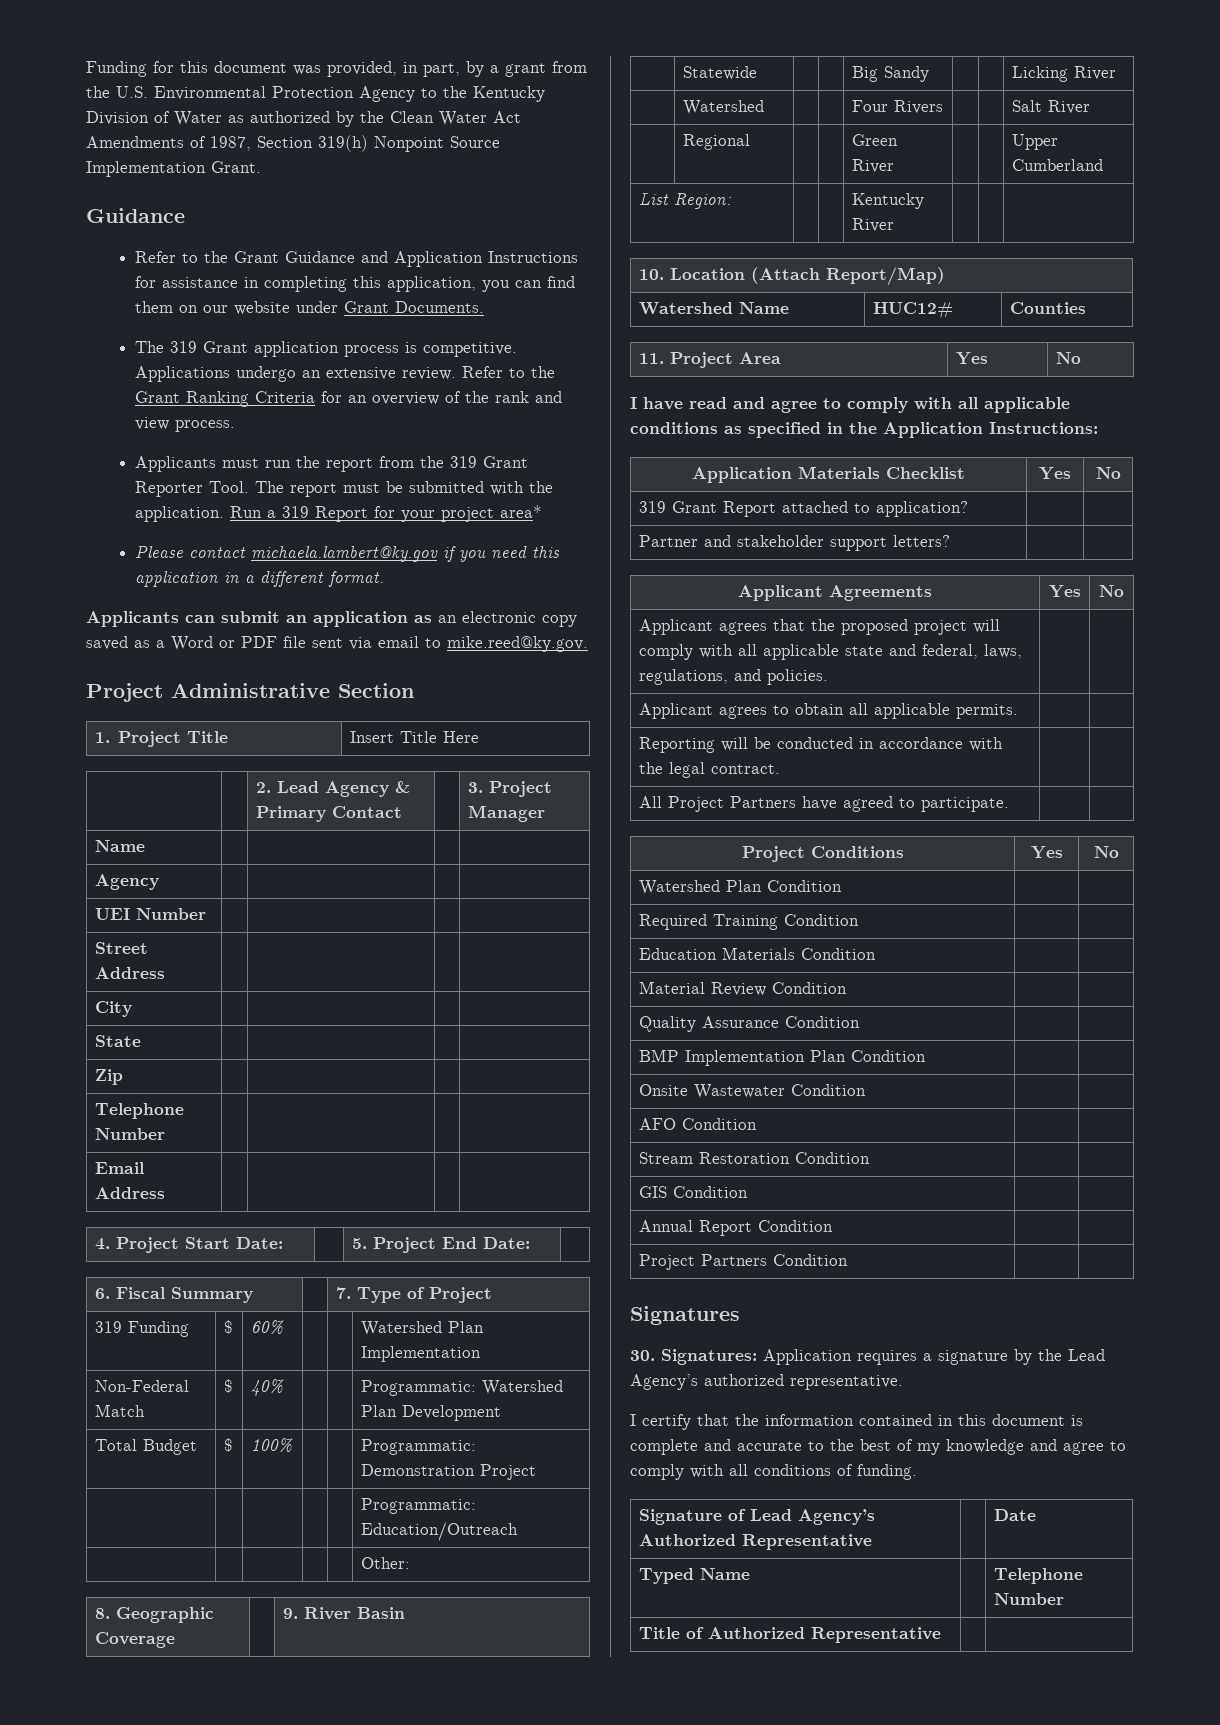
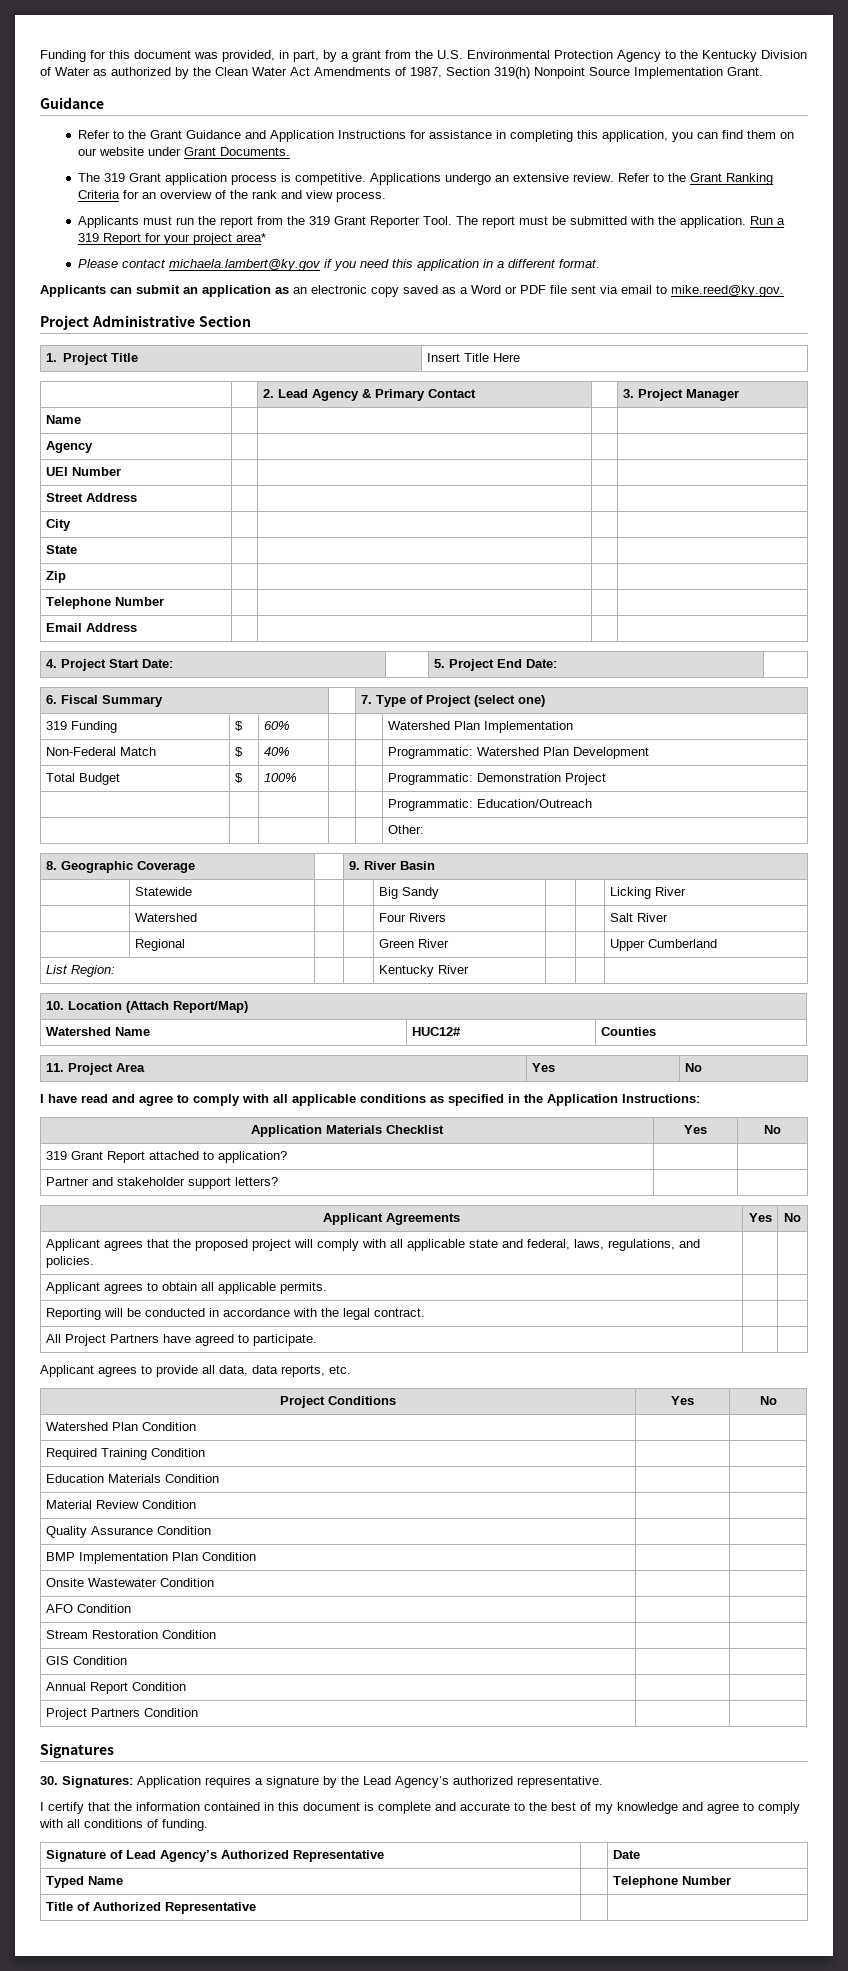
(492, 1295) none -> [473,695,545,707] (select one)
(1009, 804) none -> [40,1365,351,1377] // Applicant agrees to provide all data, data reports, etc.

